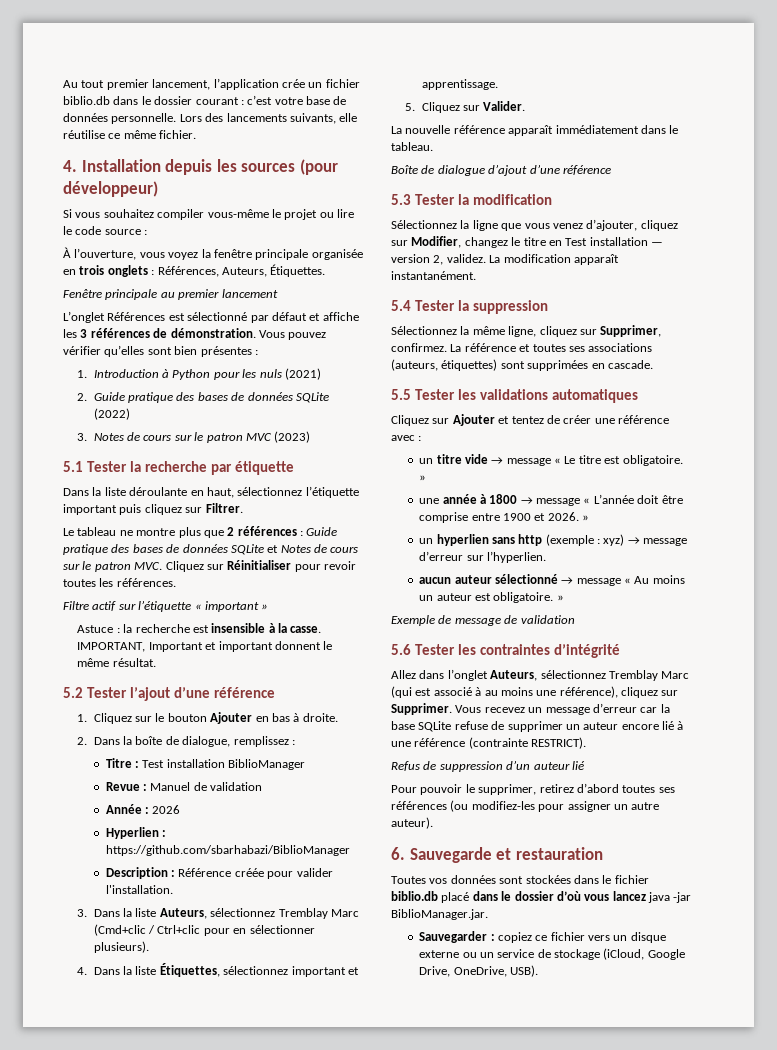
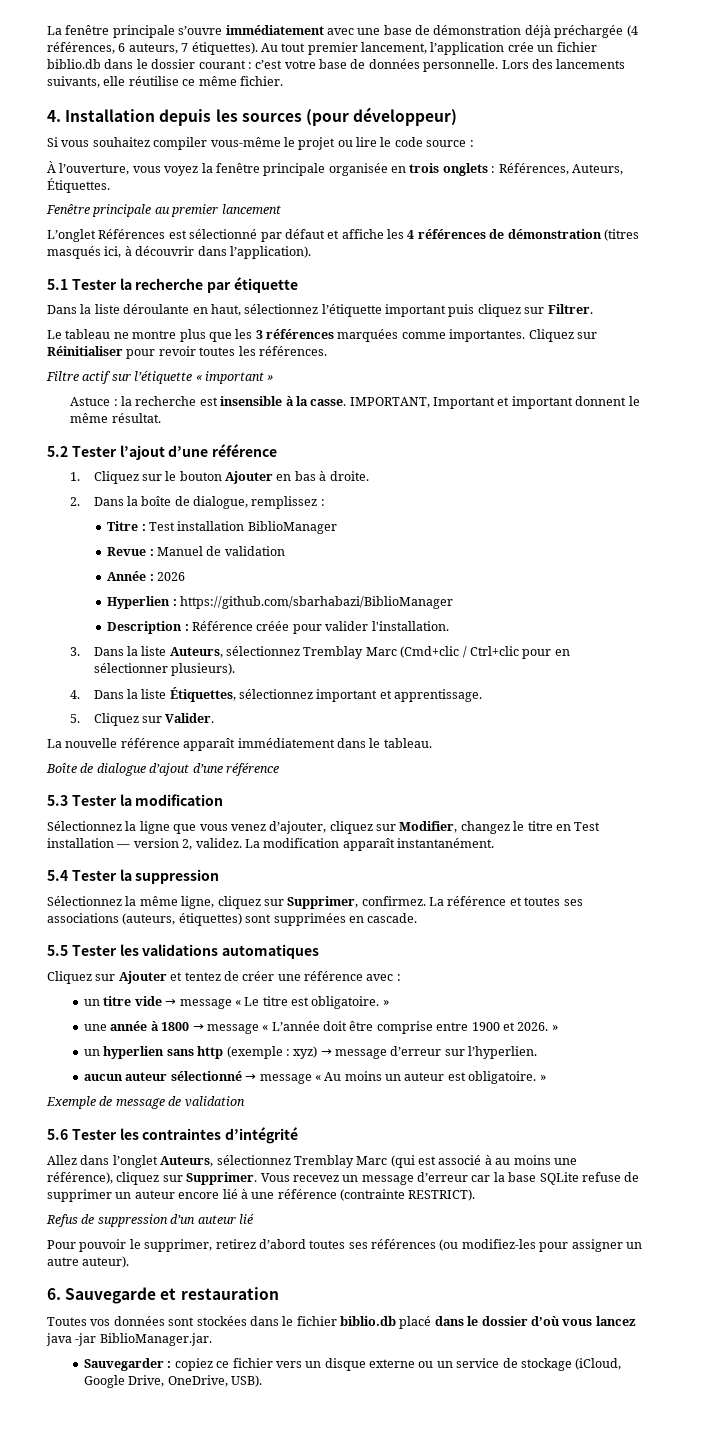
(63, 84) none -> [47,25,638,38] [47,42,258,55] La fenêtre principale s’ouvre immédiatement avec une base de démonstration déjà préchargée (4 références, 6 auteurs, 7 étiquettes).
[80,329,88,338] 3 -> [407,230,415,239] 4
[170,328,327,340] [63,345,258,357] [77,368,321,380] [77,392,329,403] [93,408,130,420] [77,431,311,443] démonstration. Vous pouvez vérifier qu’elles sont bien présentes : // 1. Introduction à Python pour les nuls (2021) // 2. Guide pratique des bases de données SQLite (2022) // 3. Notes de cours sur le patron MVC (2023) -> [507,229,639,241] [47,246,311,259] démonstration (titres masqués ici, à découvrir dans l’application).
[227,526,338,536] [63,544,359,555] [63,561,163,572] 2 références : Guide pratique des bases de données SQLite et Notes de cours sur le patron MVC. -> [235,329,526,342] les 3 références marquées comme importantes.

